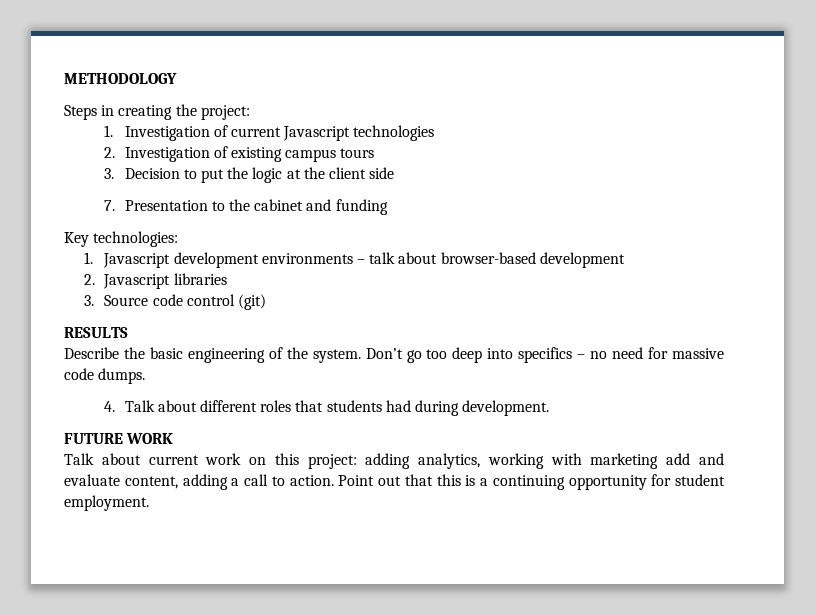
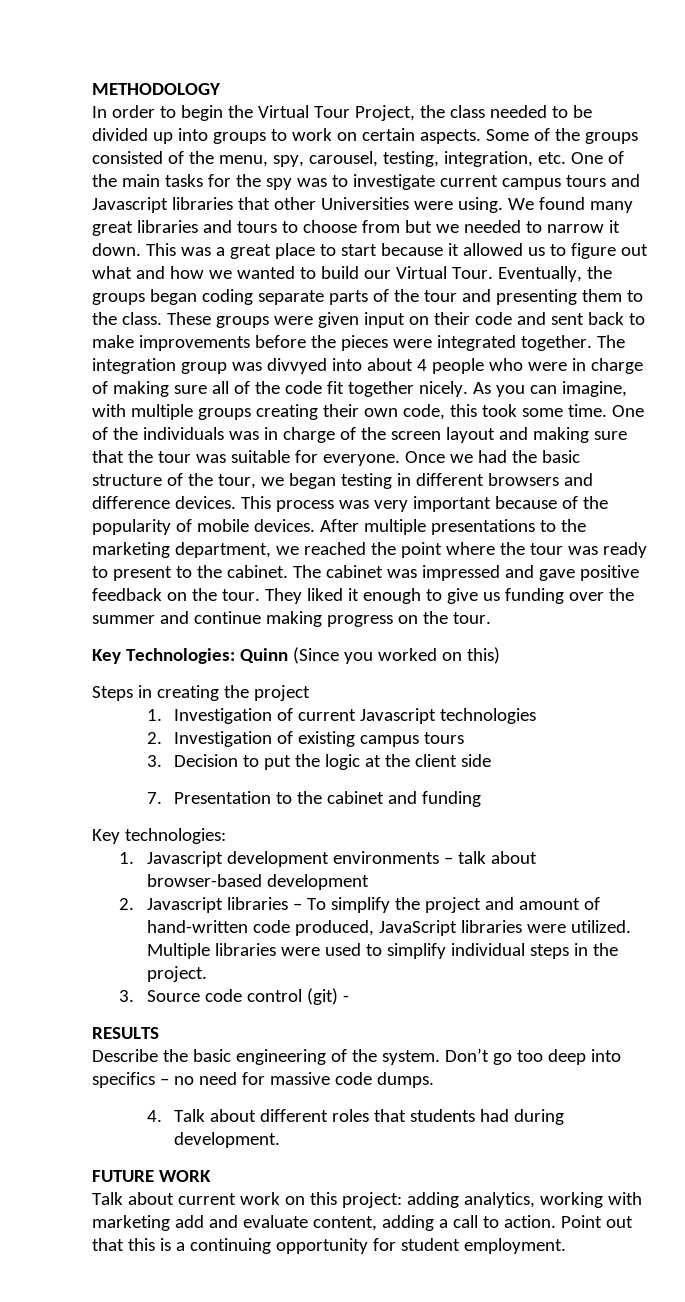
(177, 78) none -> [92,105,592,121] [92,128,638,144] [92,151,624,167] [92,174,640,190] [92,197,633,213] [92,220,620,236] [92,243,648,259] [92,266,612,282] [92,289,643,305] [92,312,645,328] [92,335,625,351] [92,358,643,374] [92,381,627,397] [92,404,644,420] [92,427,627,443] [92,450,580,466] [92,473,593,489] [92,496,608,512] [92,519,586,535] [92,542,647,558] [92,565,639,581] [92,588,634,604] [92,611,491,627] [92,647,500,664] // In order to begin the Virtual Tour Project, the class needed to be divided up into groups to work on certain aspects. Some of the groups consisted of the menu, spy, carousel, testing, integration, etc. One of the main tasks for the spy was to investigate current campus tours and Javascript libraries that other Universities were using. We found many great libraries and tours to choose from but we needed to narrow it down. This was a great place to start because it allowed us to figure out what and how we wanted to build our Virtual Tour. Eventually, the groups began coding separate parts of the tour and presenting them to the class. These groups were given input on their code and sent back to make improvements before the pieces were integrated together. The integration group was divvyed into about 4 people who were in charge of making sure all of the code fit together nicely. As you can imagine, with multiple groups creating their own code, this took some time. One of the individuals was in charge of the screen layout and making sure that the tour was suitable for everyone. Once we had the basic structure of the tour, we began testing in different browsers and difference devices. This process was very important because of the popularity of mobile devices. After multiple presentations to the marketing department, we reached the point where the tour was ready to present to the cabinet. The cabinet was impressed and gave positive feedback on the tour. They liked it enough to give us funding over the summer and continue making progress on the tour. // Key Technologies: Quinn (Since you worked on this)
[200,105,250,120] project: -> [253,685,310,701] project
(227, 279) none -> [292,897,600,913] [146,920,631,936] [146,943,618,959] [146,966,207,982] – To simplify the project and amount of hand-written code produced, JavaScript libraries were utilized. Multiple libraries were used to simplify individual steps in the project.
(266, 302) none -> [342,995,349,1002] -

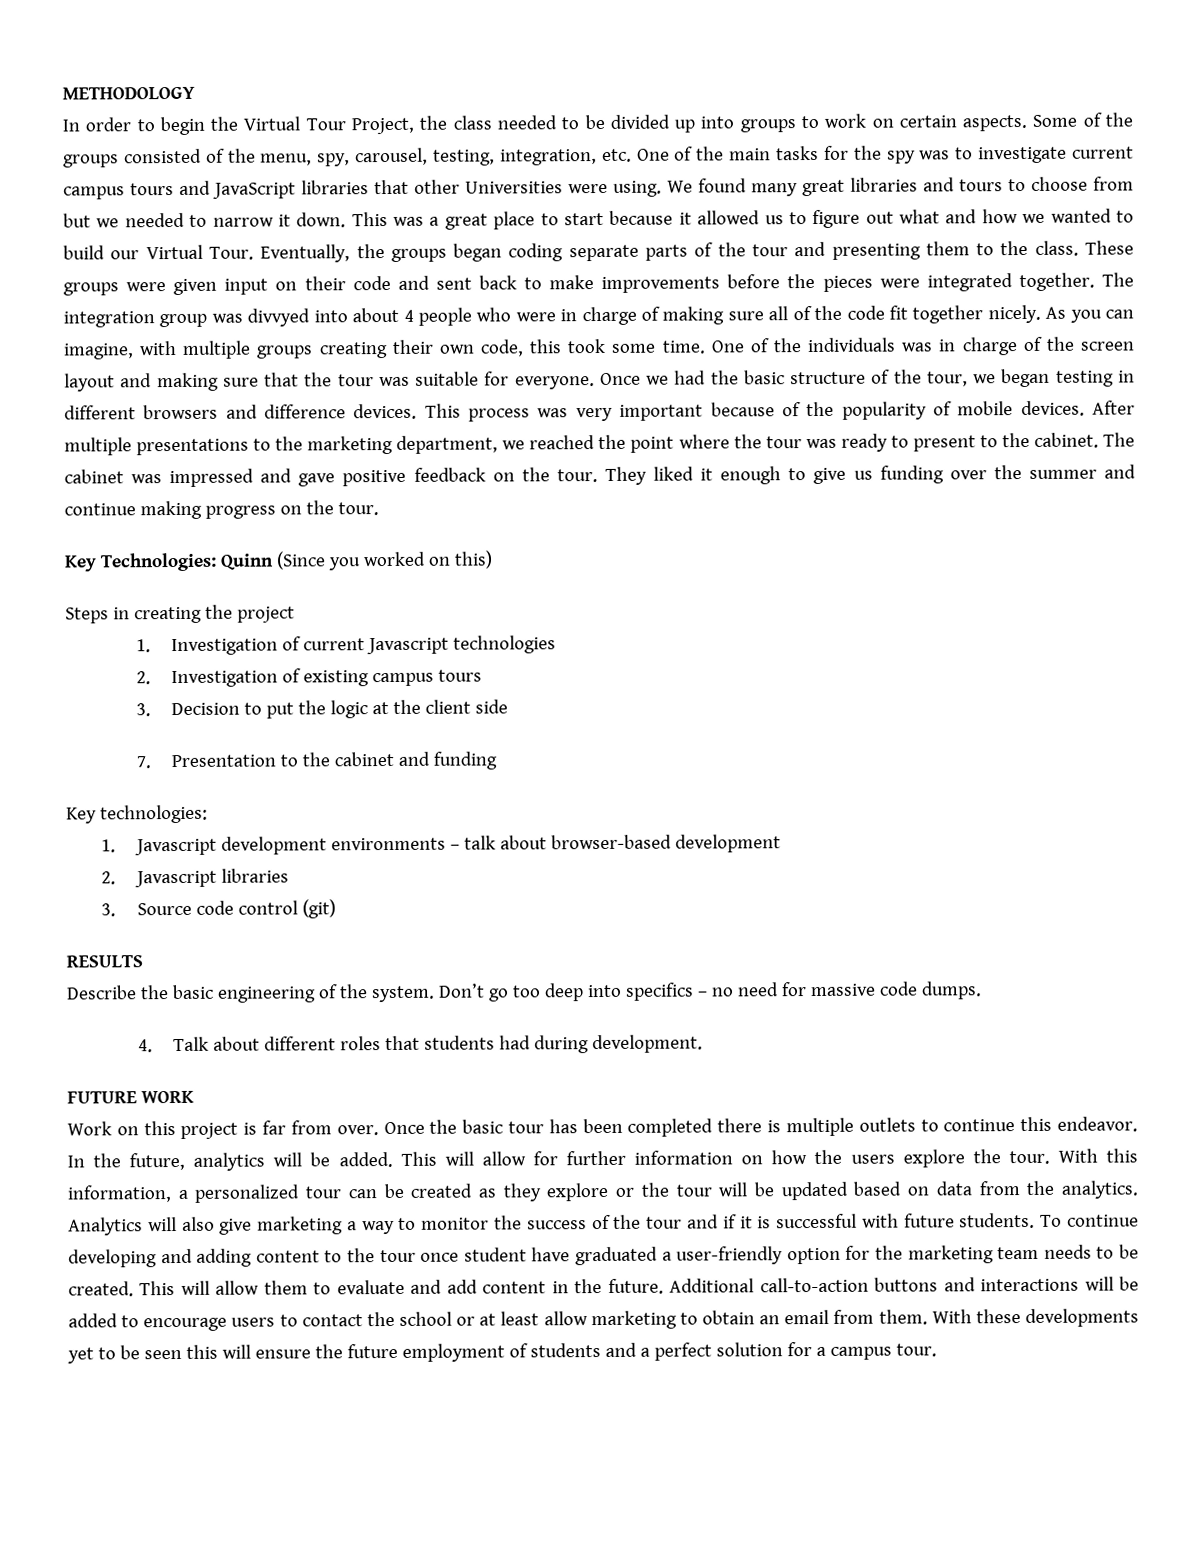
[92,197,168,213] Javascript -> [213,182,296,199] JavaScript
[292,897,600,913] [146,920,631,936] [146,943,618,959] [146,966,207,982] – To simplify the project and amount of hand-written code produced, JavaScript libraries were utilized. Multiple libraries were used to simplify individual steps in the project. -> (289, 875) none
[342,995,349,1002] - -> (336, 909) none
[92,1192,642,1208] [92,1215,633,1231] [92,1238,566,1254] Talk about current work on this project: adding analytics, working with marketing add and evaluate content, adding a call to action. Point out that this is a continuing opportunity for student employment. -> [67,1116,1139,1139] [67,1148,1138,1171] [67,1180,1138,1203] [68,1212,1139,1236] [68,1244,1140,1268] [68,1276,1139,1297] [68,1308,1139,1332] [67,1342,937,1364] Work on this project is far from over. Once the basic tour has been completed there is multiple outlets to continue this endeavor. In the future, analytics will be added. This will allow for further information on how the users explore the tour. With this information, a personalized tour can be created as they explore or the tour will be updated based on data from the analytics. Analytics will also give marketing a way to monitor the success of the tour and if it is successful with future students. To continue developing and adding content to the tour once student have graduated a user-friendly option for the marketing team needs to be created. This will allow them to evaluate and add content in the future. Additional call-to-action buttons and interactions will be added to encourage users to contact the school or at least allow marketing to obtain an email from them. With these developments yet to be seen this will ensure the future employment of students and a perfect solution for a campus tour.

